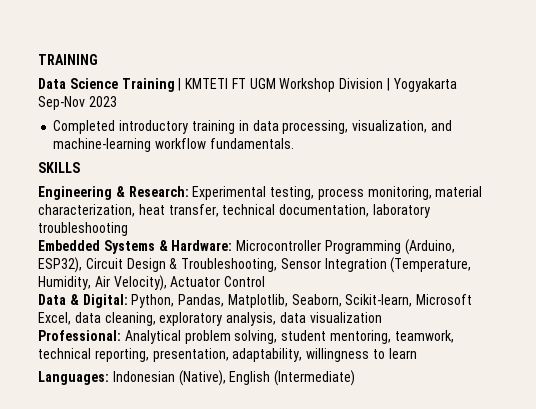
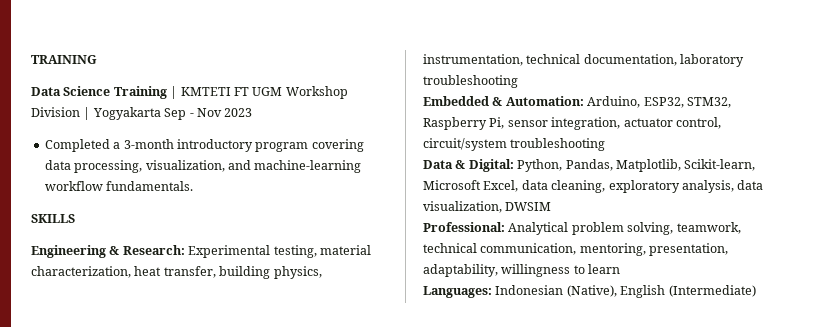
[38,96,85,110] Sep-Nov -> [164,108,222,120] Sep - Nov
[119,120,249,134] introductory training in -> [113,139,364,152] a 3-month introductory program covering
[317,186,432,200] process monitoring, -> (317, 251) none
(219, 210) none -> [219,266,322,279] [423,54,523,66] building physics, instrumentation,
[103,239,455,255] [38,257,472,273] [38,275,266,291] Systems & Hardware: Microcontroller Programming (Arduino, ESP32), Circuit Design & Troubleshooting, Sensor Integration (Temperature, Humidity, Air Velocity), Actuator Control -> [492,96,731,108] [423,117,721,130] [423,138,606,151] & Automation: Arduino, ESP32, STM32, Raspberry Pi, sensor integration, actuator control, circuit/system troubleshooting
[291,294,342,307] Seaborn, -> (681, 165) none
[309,312,382,323] visualization -> [423,201,552,213] visualization, DWSIM
[281,330,454,344] [38,348,149,362] student mentoring, teamwork, technical reporting, -> [676,222,741,234] [423,243,646,256] teamwork, technical communication, mentoring,

